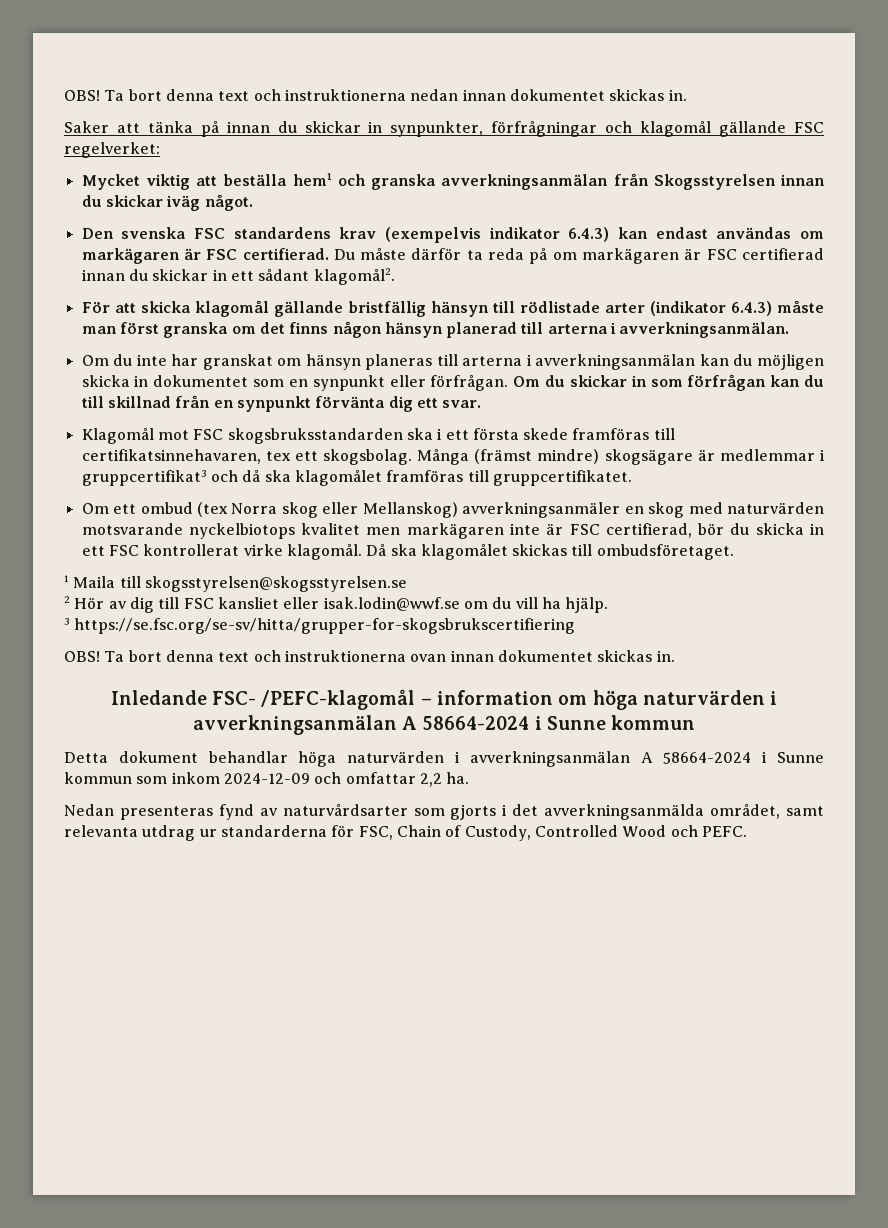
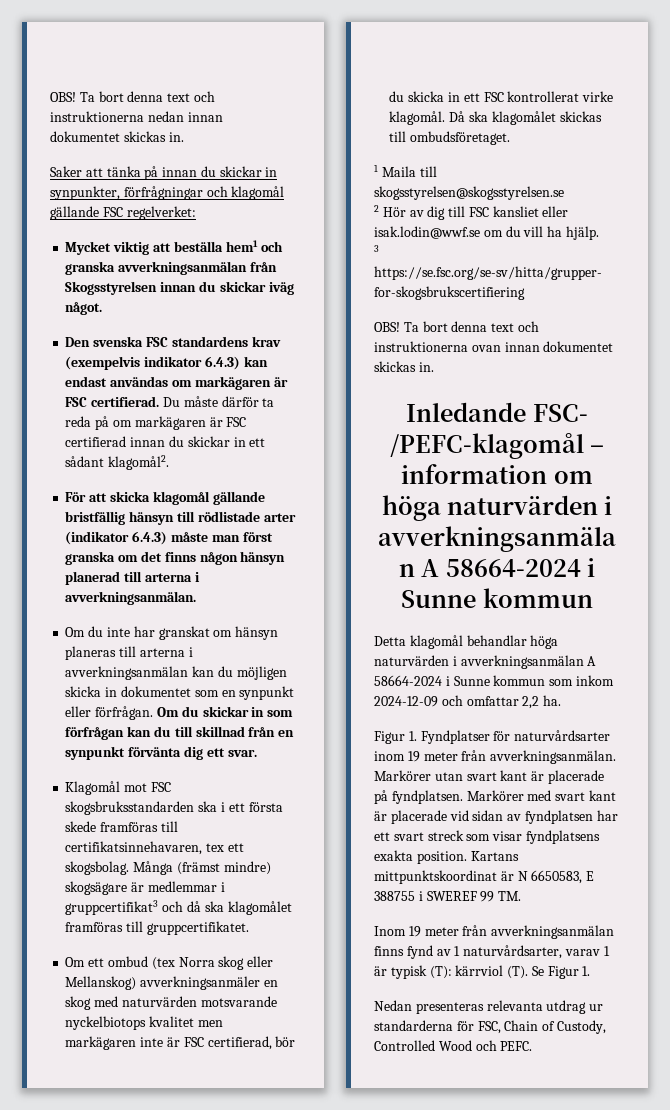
[118,751,198,763] dokument -> [409,635,463,649] klagomål
[64,804,824,820] Nedan presenteras fynd av naturvårdsarter som gjorts i det avverkningsanmälda området, samt -> [374,730,611,744] [374,750,617,764] [374,770,604,784] [374,790,616,804] [374,810,618,824] [374,830,600,844] [374,850,519,864] [374,870,595,884] [374,891,522,902] [374,925,615,939] [374,945,610,959] [374,965,591,979] [374,1000,484,1014] Figur 1. Fyndplatser för naturvårdsarter inom 19 meter från avverkningsanmälan. Markörer utan svart kant är placerade på fyndplatsen. Markörer med svart kant är placerade vid sidan av fyndplatsen har ett svart streck som visar fyndplatsens exakta position. Kartans mittpunktskoordinat är N 6650583, E 388755 i SWEREF 99 TM. // Inom 19 meter från avverkningsanmälan finns fynd av 1 naturvårdsarter, varav 1 är typisk (T): kärrviol (T). Se Figur 1. // Nedan presenteras

